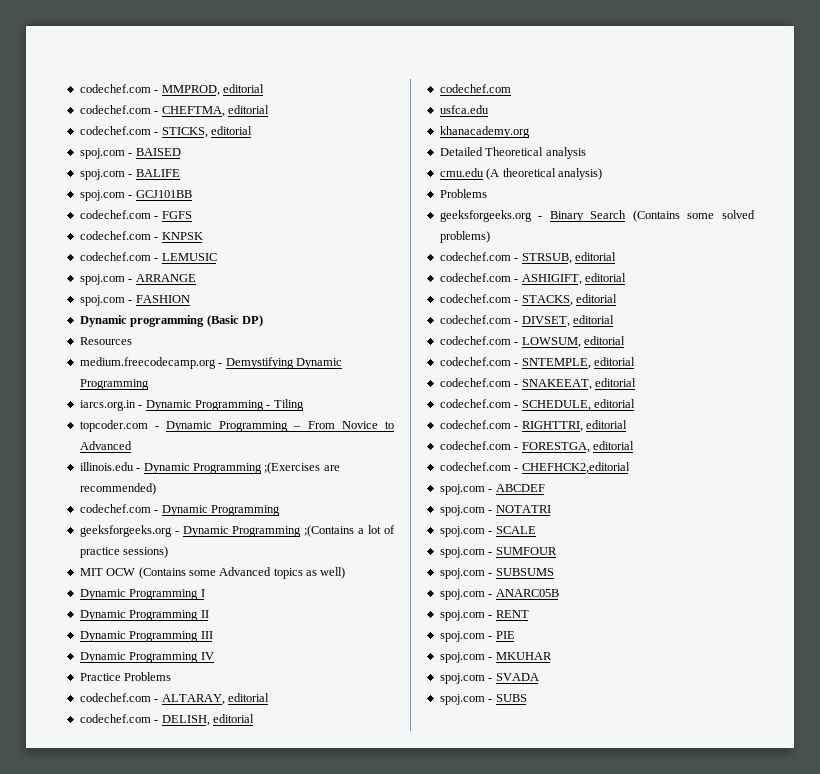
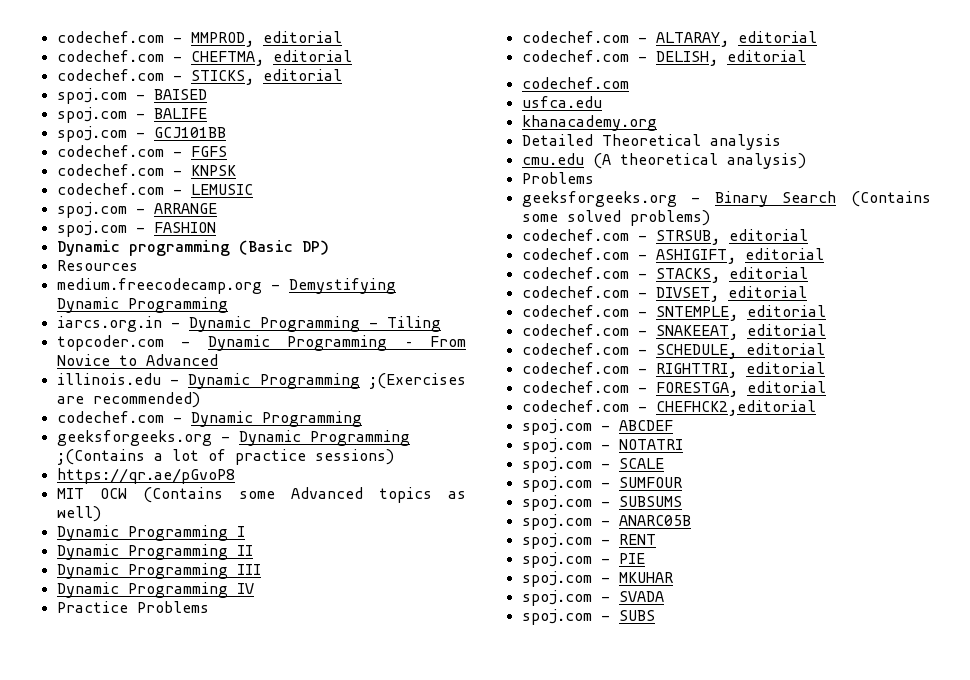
(169, 552) none -> [56,468,235,484] // https://qr.ae/pGvoP8
[439,336,625,348] // codechef.com - LOWSUM, editorial -> (807, 292) none

